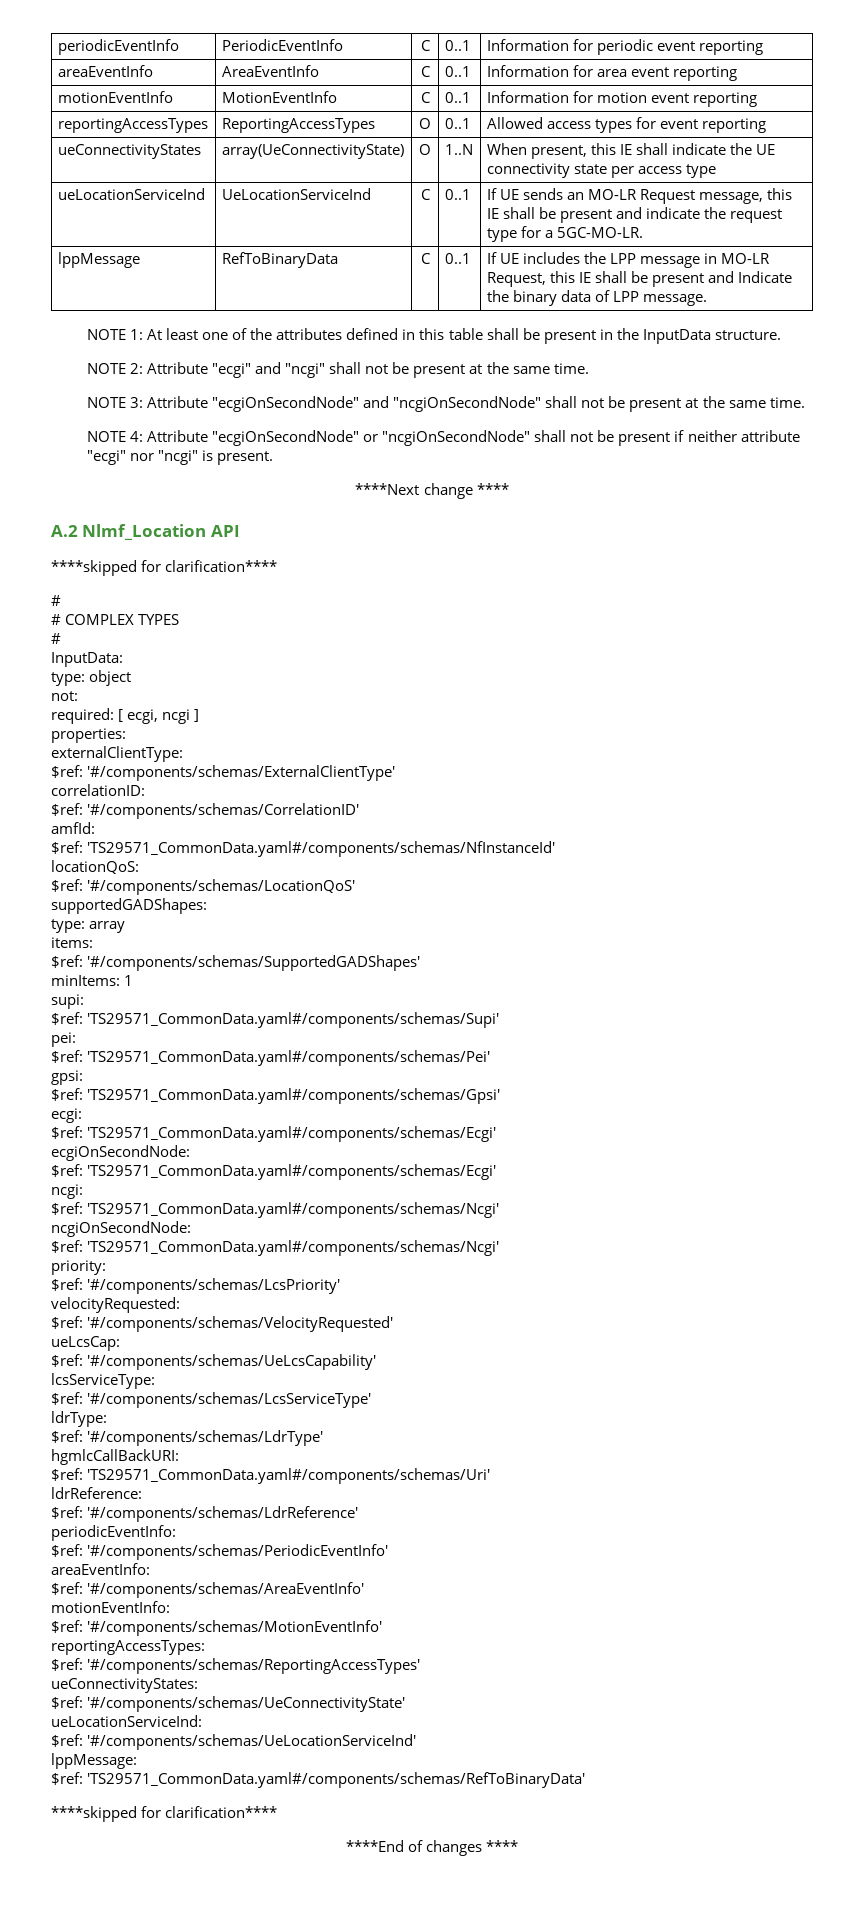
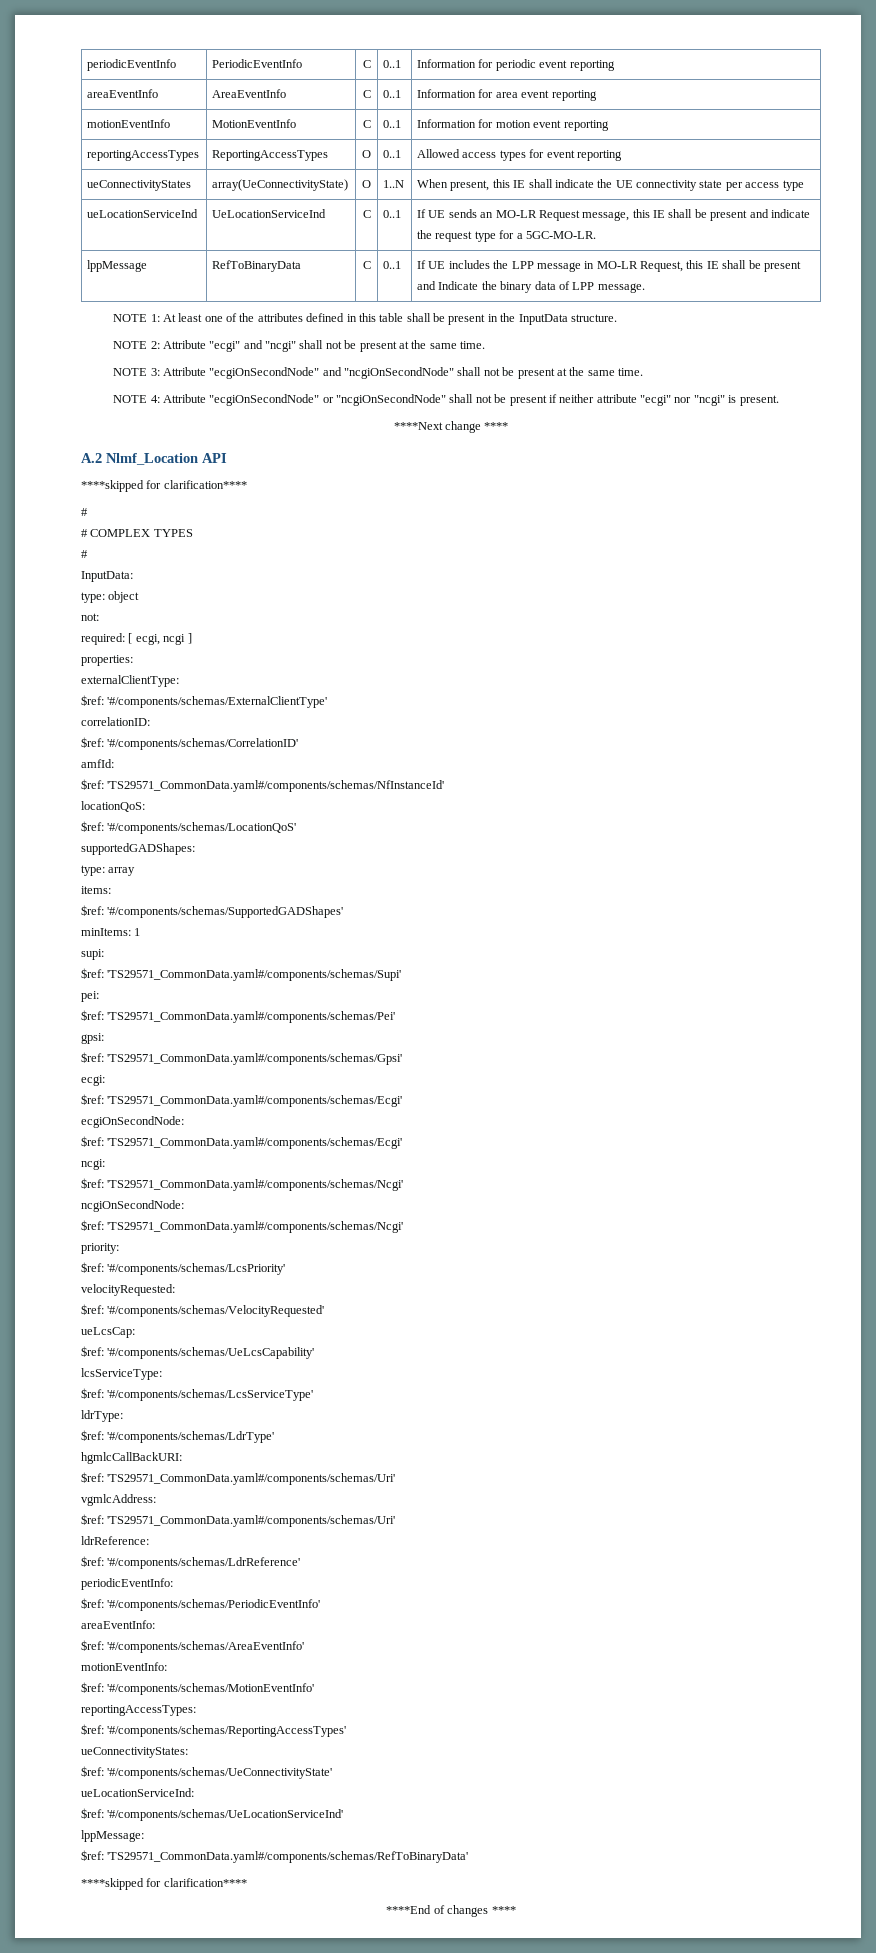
(491, 1476) none -> [81,1494,156,1506] [81,1514,396,1527] // vgmlcAddress: // $ref: 'TS29571_CommonData.yaml#/components/schemas/Uri'

